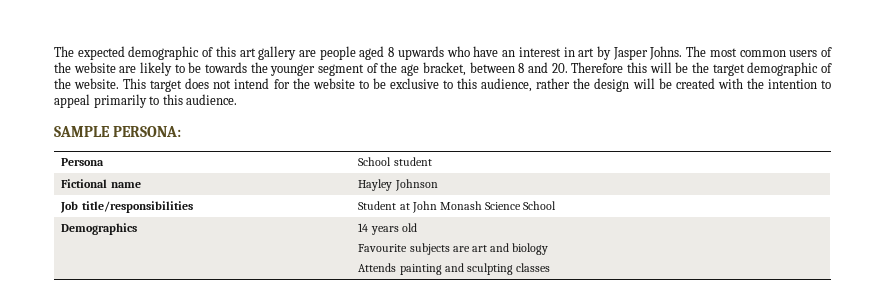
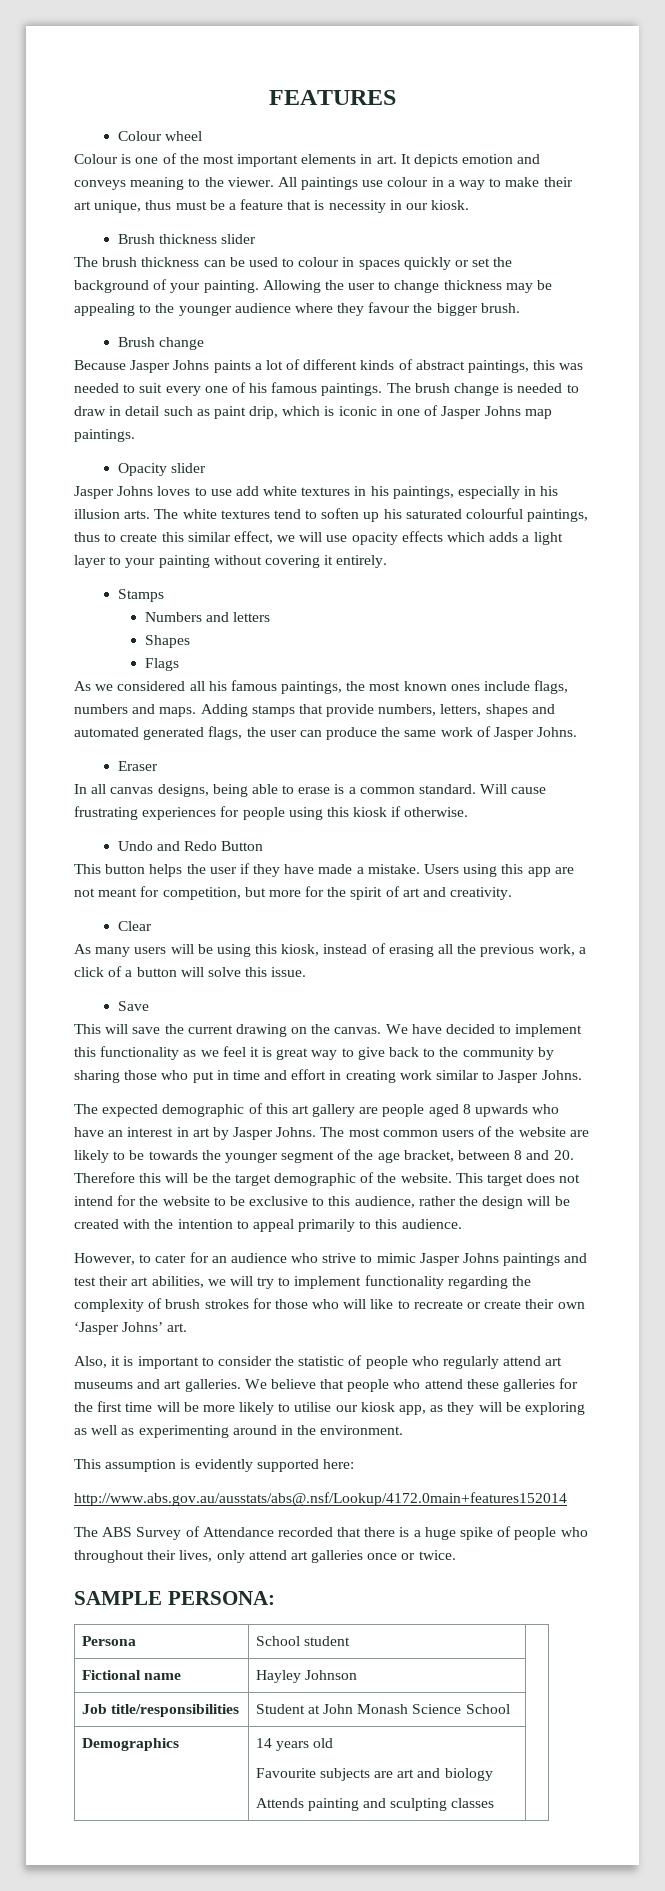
(54, 51) none -> [269,90,396,105] [117,131,202,141] [74,153,541,167] [74,177,573,190] [74,199,470,213] [117,234,257,244] [74,257,513,270] [74,279,553,293] [74,302,520,316] [117,337,204,350] [74,359,584,373] [74,382,579,396] [74,405,552,419] [74,429,135,442] [117,463,206,476] [74,486,559,499] [74,508,589,522] [74,531,563,545] [74,555,388,568] [117,589,164,602] [144,612,270,622] [144,635,190,648] [144,658,179,671] [74,680,569,694] [74,704,555,717] [74,726,578,740] [117,761,158,771] [74,784,547,797] [74,806,469,820] [117,841,264,851] [74,863,574,877] [74,886,513,900] [117,921,152,931] [74,943,586,957] [74,966,307,977] [117,1001,149,1011] [74,1024,583,1037] [74,1046,554,1060] [74,1069,582,1083] FEATURES // Colour wheel // Colour is one of the most important elements in art. It depicts emotion and conveys meaning to the viewer. All paintings use colour in a way to make their art unique, thus must be a feature that is necessity in our kiosk. // Brush thickness slider // The brush thickness can be used to colour in spaces quickly or set the background of your painting. Allowing the user to change thickness may be appealing to the younger audience where they favour the bigger brush. // Brush change // Because Jasper Johns paints a lot of different kinds of abstract paintings, this was needed to suit every one of his famous paintings. The brush change is needed to draw in detail such as paint drip, which is iconic in one of Jasper Johns map paintings. // Opacity slider // Jasper Johns loves to use add white textures in his paintings, especially in his illusion arts. The white textures tend to soften up his saturated colourful paintings, thus to create this similar effect, we will use opacity effects which adds a light layer to your painting without covering it entirely. // Stamps // Numbers and letters // Shapes // Flags // As we considered all his famous paintings, the most known ones include flags, numbers and maps. Adding stamps that provide numbers, letters, shapes and automated generated flags, the user can produce the same work of Jasper Johns. // Eraser // In all canvas designs, being able to erase is a common standard. Will cause frustrating experiences for people using this kiosk if otherwise. // Undo and Redo Button // This button helps the user if they have made a mistake. Users using this app are not meant for competition, but more for the spirit of art and creativity. // Clear // As many users will be using this kiosk, instead of erasing all the previous work, a click of a button will solve this issue. // Save // This will save the current drawing on the canvas. We have decided to implement this functionality as we feel it is great way to give back to the community by sharing those who put in time and effort in creating work similar to Jasper Johns. //
(238, 99) none -> [74,1252,588,1266] [74,1275,532,1289] [74,1298,585,1312] [74,1322,188,1335] [74,1355,563,1369] [74,1378,579,1392] [74,1401,585,1415] [74,1425,404,1438] [74,1459,354,1472] [74,1492,567,1506] [74,1526,588,1540] [74,1550,456,1563] // However, to cater for an audience who strive to mimic Jasper Johns paintings and test their art abilities, we will try to implement functionality regarding the complexity of brush strokes for those who will like to recreate or create their own ‘Jasper Johns’ art. // Also, it is important to consider the statistic of people who regularly attend art museums and art galleries. We believe that people who attend these galleries for the first time will be more likely to utilise our kiosk app, as they will be exploring as well as experimenting around in the environment. // This assumption is evidently supported here: // http://www.abs.gov.au/ausstats/abs@.nsf/Lookup/4172.0main+features152014 // The ABS Survey of Attendance recorded that there is a huge spike of people who throughout their lives, only attend art galleries once or twice.

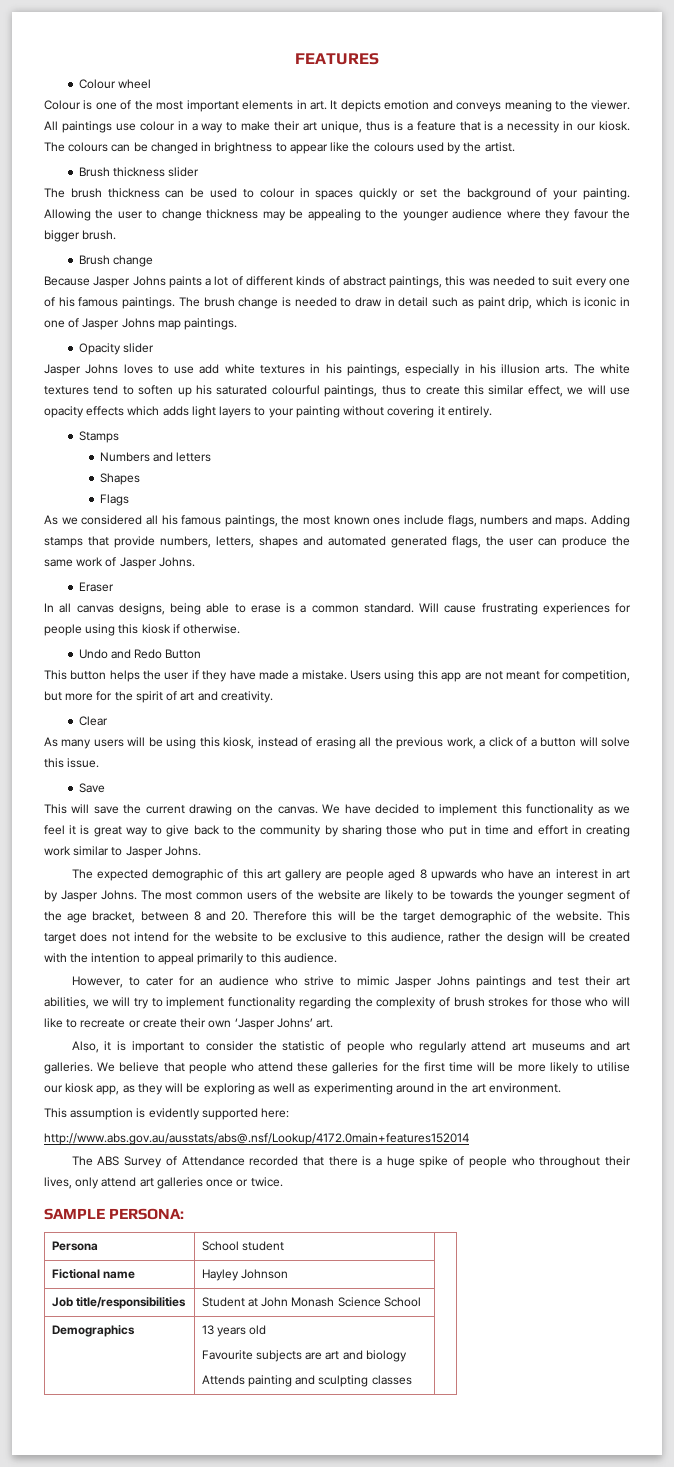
[175,200,225,210] must be -> [393,121,403,131] is
(325, 205) none -> [497,123,504,131] a
(470, 205) none -> [44,142,515,154] The colours can be changed in brightness to appear like the colours used by the artist.
[522,532,563,545] [74,555,106,568] a light layer -> [191,406,252,418] light layers
(317, 1430) none -> [471,1084,486,1093] art
[255,1738,272,1748] 14 -> [201,1325,214,1335] 13

